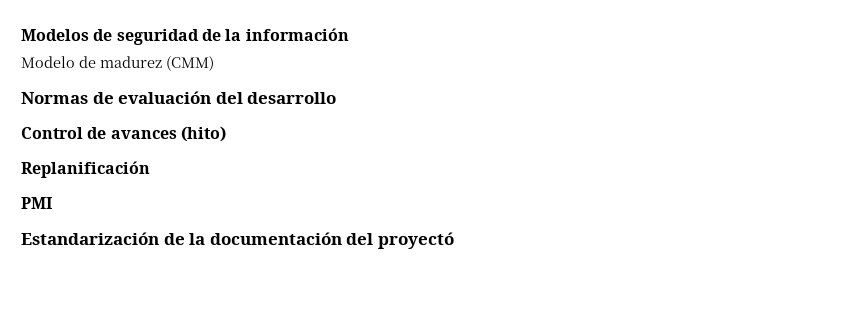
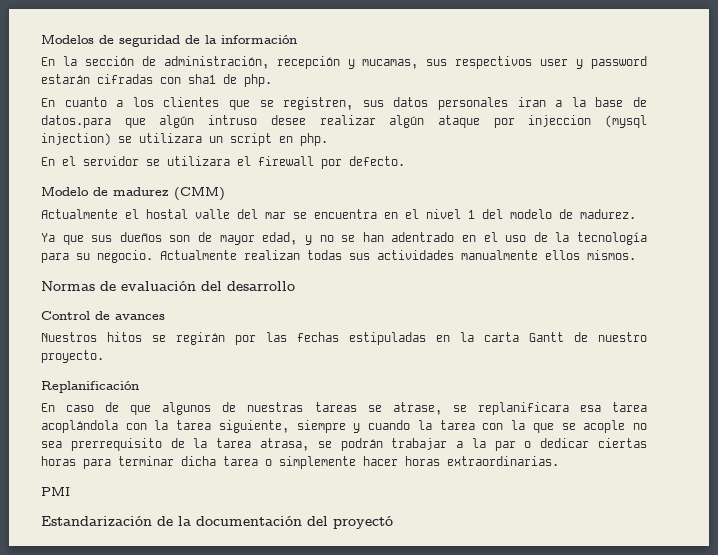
[21,56,214,71] Modelo de madurez (CMM) -> [41,56,647,69] [41,74,272,87] [41,97,648,110] [41,115,647,128] [41,133,328,146] [41,156,405,169] [41,186,225,201] [41,209,636,219] [41,232,647,245] [41,250,636,263] En la sección de administración, recepción y mucamas, sus respectivos user y password estarán cifradas con sha1 de php. // En cuanto a los clientes que se registren, sus datos personales iran a la base de datos.para que algún intruso desee realizar algún ataque por injeccion (mysql injection) se utilizara un script en php. // En el servidor se utilizara el firewall por defecto. // Modelo de madurez (CMM) // Actualmente el hostal valle del mar se encuentra en el nivel 1 del modelo de madurez. // Ya que sus dueños son de mayor edad, y no se han adentrado en el uso de la tecnología para su negocio. Actualmente realizan todas sus actividades manualmente ellos mismos.
[180,126,226,142] [21,161,150,178] (hito) // Replanificación -> [41,332,647,345] [41,350,104,363] [41,381,139,393] [41,402,648,415] [41,420,648,433] [41,438,647,451] [41,456,559,469] // Nuestros hitos se regirán por las fechas estipuladas en la carta Gantt de nuestro proyecto. // Replanificación // En caso de que algunos de nuestras tareas se atrase, se replanificara esa tarea acoplándola con la tarea siguiente, siempre y cuando la tarea con la que se acople no sea prerrequisito de la tarea atrasa, se podrán trabajar a la par o dedicar ciertas horas para terminar dicha tarea o simplemente hacer horas extraordinarias.

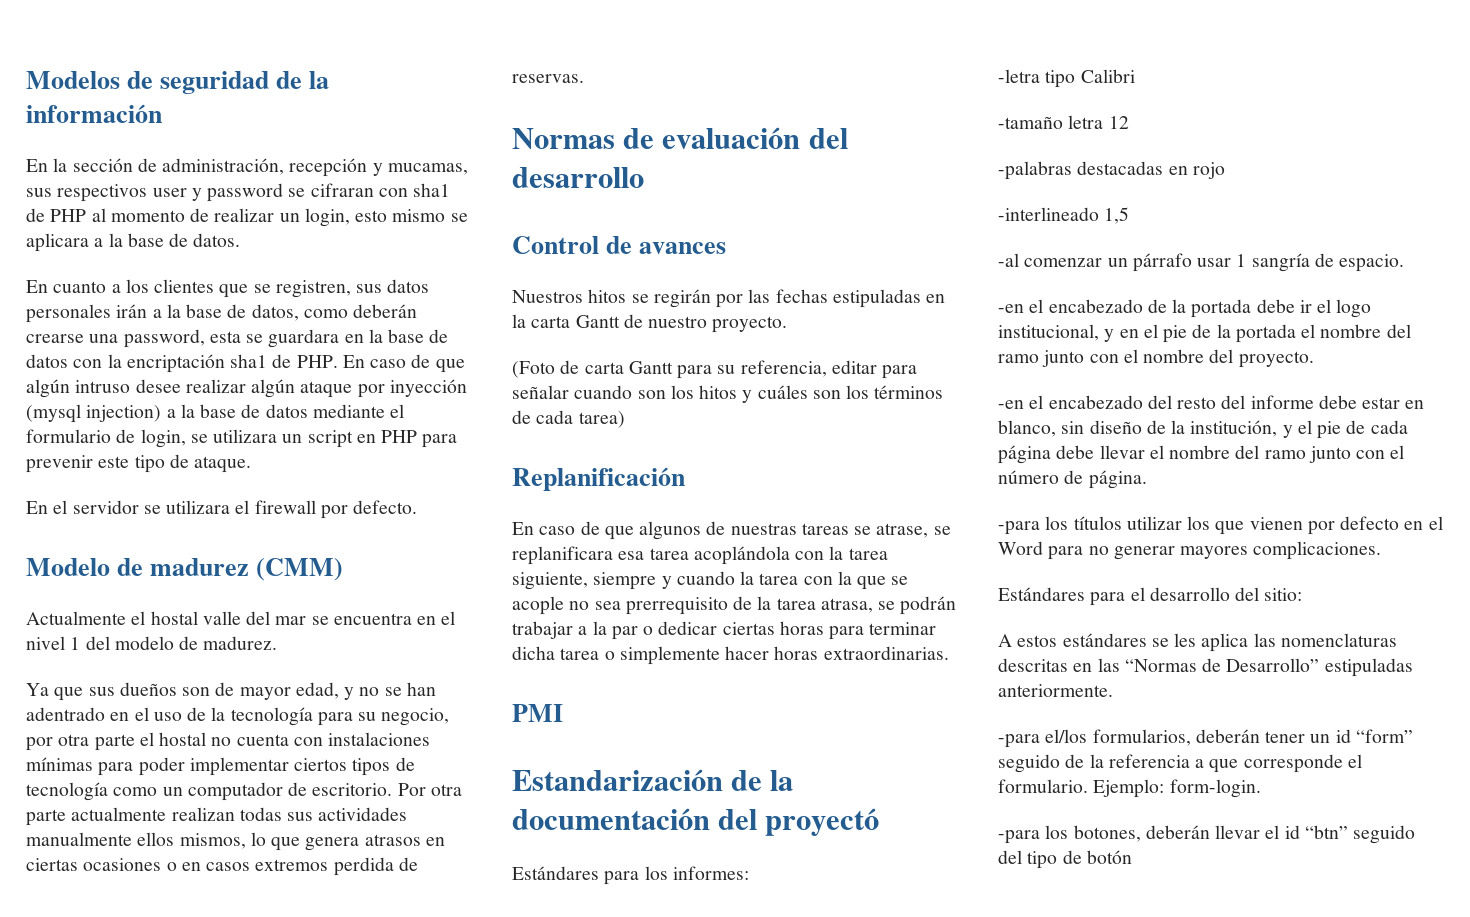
[41,74,153,84] estarán cifradas -> [288,183,374,197] se cifraran
[244,74,272,87] php. -> [50,208,468,227] [26,233,241,252] PHP al momento de realizar un login, esto mismo se aplicara a la base de datos.
[517,97,648,107] [41,115,111,128] iran a la base de datos.para -> [116,304,418,321] [26,329,449,348] [26,354,431,373] irán a la base de datos, como deberán crearse una password, esta se guardara en la base de datos con la encriptación sha1 de PHP. En caso de
[528,115,592,127] injeccion -> [389,379,467,397] inyección
(111, 139) none -> [166,404,405,418] [26,429,186,448] a la base de datos mediante el formulario de login,
[300,133,328,146] php. -> [381,430,458,448] [26,454,252,473] PHP para prevenir este tipo de ataque.
[97,250,237,263] negocio. Actualmente -> [381,708,450,726] [26,732,431,751] [26,757,415,776] [26,782,462,801] [26,807,167,826] negocio, por otra parte el hostal no cuenta con instalaciones mínimas para poder implementar ciertos tipos de tecnología como un computador de escritorio. Por otra parte actualmente
[587,250,636,260] mismos. -> [179,832,445,851] [26,857,418,876] [512,74,584,83] mismos, lo que genera atrasos en ciertas ocasiones o en casos extremos perdida de reservas.
(104, 356) none -> [512,360,918,379] [512,385,944,403] [512,410,625,428] // (Foto de carta Gantt para su referencia, editar para señalar cuando son los hitos y cuáles son los términos de cada tarea)
(393, 522) none -> [512,866,749,885] [998,69,1135,88] [998,115,1129,129] [998,161,1225,180] [998,207,1130,224] [998,253,1405,272] [998,299,1372,318] [998,324,1411,343] [998,349,1314,368] [998,395,1425,409] [998,420,1408,439] [998,445,1405,464] [998,470,1147,489] [998,516,1443,535] [998,541,1382,560] [998,587,1303,606] [998,633,1397,652] [998,658,1413,677] [998,684,1113,697] [998,729,1413,748] [998,754,1362,773] [998,779,1261,798] [998,825,1416,844] [998,850,1132,869] // Estándares para los informes: // -letra tipo Calibri // -tamaño letra 12 // -palabras destacadas en rojo // -interlineado 1,5 // -al comenzar un párrafo usar 1 sangría de espacio. // -en el encabezado de la portada debe ir el logo institucional, y en el pie de la portada el nombre del ramo junto con el nombre del proyecto. // -en el encabezado del resto del informe debe estar en blanco, sin diseño de la institución, y el pie de cada página debe llevar el nombre del ramo junto con el número de página. // -para los títulos utilizar los que vienen por defecto en el Word para no generar mayores complicaciones. // Estándares para el desarrollo del sitio: // A estos estándares se les aplica las nomenclaturas descritas en las “Normas de Desarrollo” estipuladas anteriormente. // -para el/los formularios, deberán tener un id “form” seguido de la referencia a que corresponde el formulario. Ejemplo: form-login. // -para los botones, deberán llevar el id “btn” seguido del tipo de botón

